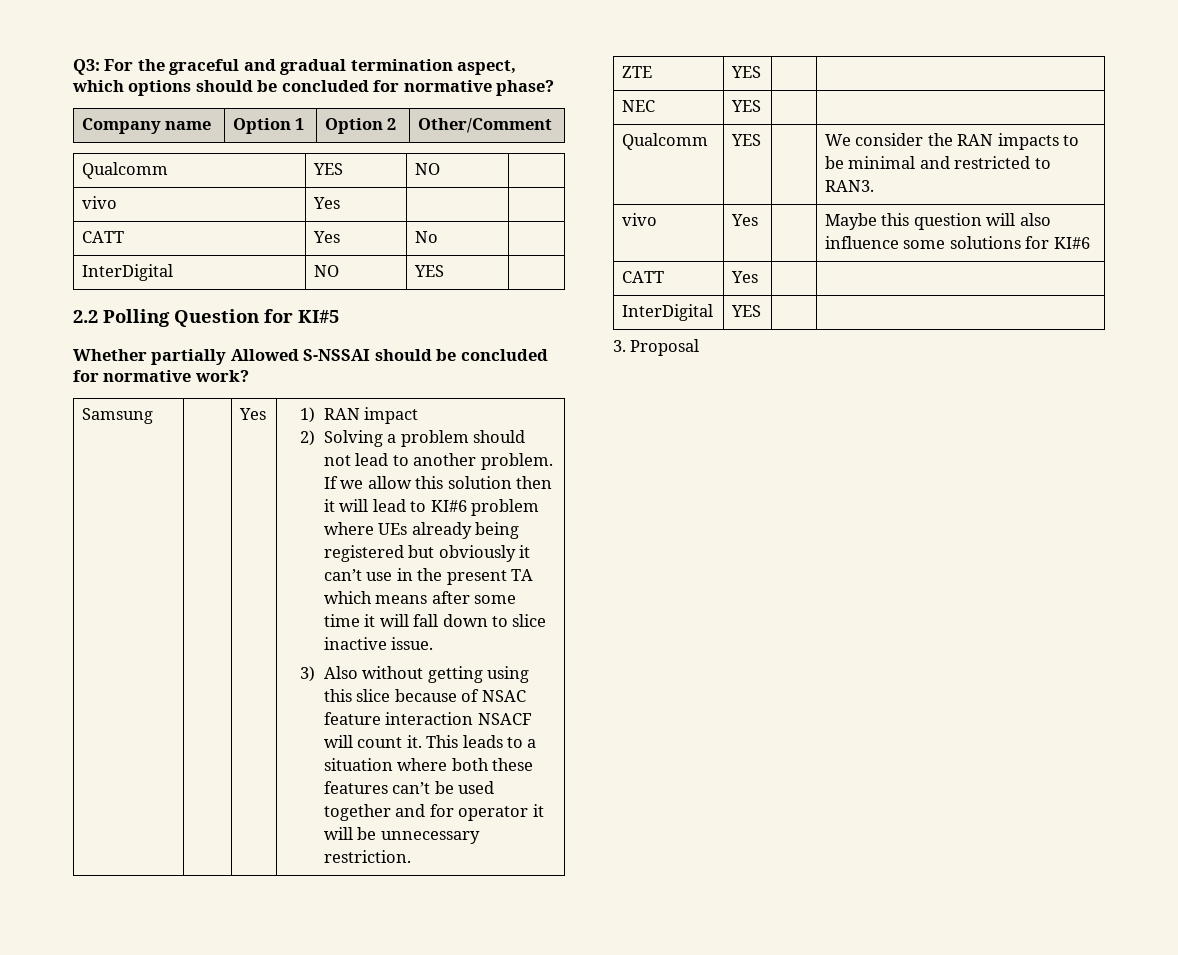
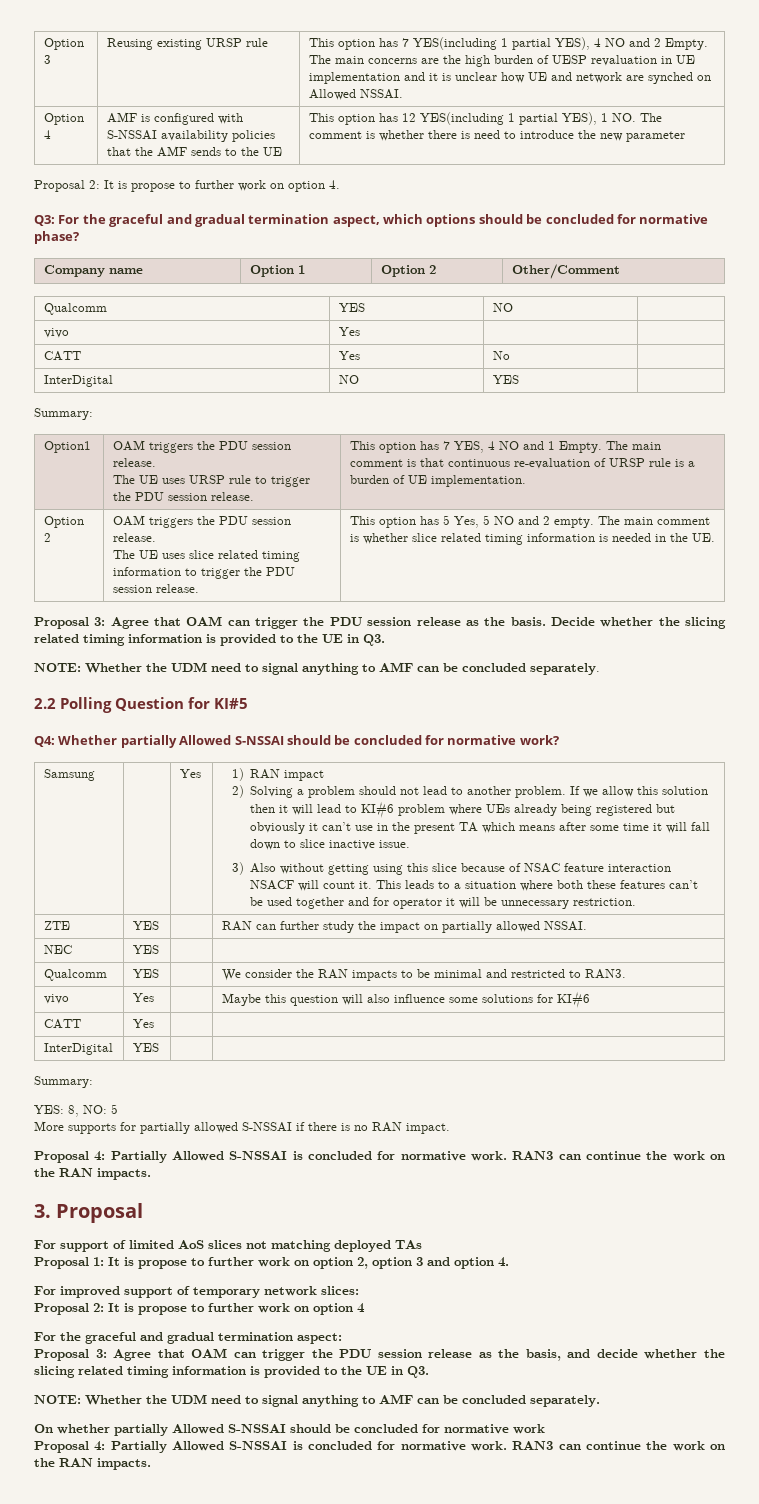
(73, 67) none -> [43,38,84,50] [43,55,51,64] [106,38,268,50] [308,37,708,50] [308,55,695,67] [308,72,711,84] [308,89,403,100] [43,113,84,125] [43,130,51,139] [106,112,243,125] [106,130,275,142] [106,146,282,157] [308,112,662,125] [308,130,685,142] [34,180,340,192] Option 3 | Reusing existing URSP rule | This option has 7 YES(including 1 partial YES), 4 NO and 2 Empty. The main concerns are the high burden of UESP revaluation in UE implementation and it is unclear how UE and network are synched on Allowed NSSAI. // Option 4 | AMF is configured with S-NSSAI availability policies that the AMF sends to the UE | This option has 12 YES(including 1 partial YES), 1 NO. The comment is whether there is need to introduce the new parameter // Proposal 2: It is propose to further work on option 4. //
(445, 271) none -> [34,408,93,420] [43,441,91,453] [112,440,291,453] [112,458,156,467] [112,475,310,487] [112,492,254,501] [349,441,661,453] [349,458,695,469] [349,475,526,487] [43,516,84,528] [43,533,51,542] [112,515,291,528] [112,533,156,542] [112,550,300,562] [112,567,295,579] [112,584,199,593] [349,515,710,528] [349,533,715,545] [34,616,727,629] [34,634,385,646] [34,662,600,675] // Summary: // Option1 | OAM triggers the PDU session release. // The UE uses URSP rule to trigger the PDU session release. | This option has 7 YES, 4 NO and 1 Empty. The main comment is that continuous re-evaluation of URSP rule is a burden of UE implementation. // Option 2 | OAM triggers the PDU session release. // The UE uses slice related timing information to trigger the PDU session release. | This option has 5 Yes, 5 NO and 2 empty. The main comment is whether slice related timing information is needed in the UE. // Proposal 3: Agree that OAM can trigger the PDU session release as the basis. Decide whether the slicing related timing information is provided to the UE in Q3. // NOTE: Whether the UDM need to signal anything to AMF can be concluded separately.
(339, 316) none -> [34,736,55,747] Q4:
(762, 72) none -> [221,921,587,933] RAN can further study the impact on partially allowed NSSAI.
[613,339,700,356] 3. Proposal -> [34,1076,93,1088] [34,1104,118,1117] [34,1121,450,1134] [34,1151,726,1163] [34,1168,151,1180] [34,1203,144,1223] [34,1240,422,1252] [34,1257,509,1269] [34,1286,359,1298] [34,1303,365,1315] [34,1332,342,1344] [34,1348,725,1361] [34,1366,429,1378] [34,1394,600,1407] [34,1424,545,1436] [34,1441,726,1453] [34,1458,151,1470] Summary: // YES: 8, NO: 5 // More supports for partially allowed S-NSSAI if there is no RAN impact. // Proposal 4: Partially Allowed S-NSSAI is concluded for normative work. RAN3 can continue the work on the RAN impacts. // 3. Proposal // For support of limited AoS slices not matching deployed TAs // Proposal 1: It is propose to further work on option 2, option 3 and option 4. // For improved support of temporary network slices: // Proposal 2: It is propose to further work on option 4 // For the graceful and gradual termination aspect: // Proposal 3: Agree that OAM can trigger the PDU session release as the basis, and decide whether the slicing related timing information is provided to the UE in Q3. // NOTE: Whether the UDM need to signal anything to AMF can be concluded separately. // On whether partially Allowed S-NSSAI should be concluded for normative work // Proposal 4: Partially Allowed S-NSSAI is concluded for normative work. RAN3 can continue the work on the RAN impacts.

